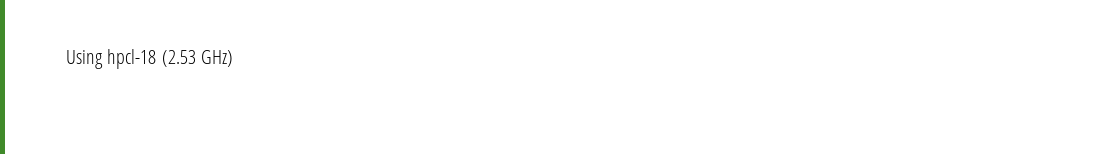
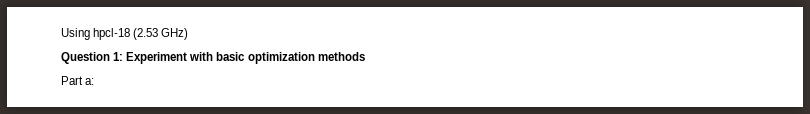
(233, 58) none -> [61,52,365,64] [61,76,95,85] // Question 1: Experiment with basic optimization methods // Part a:

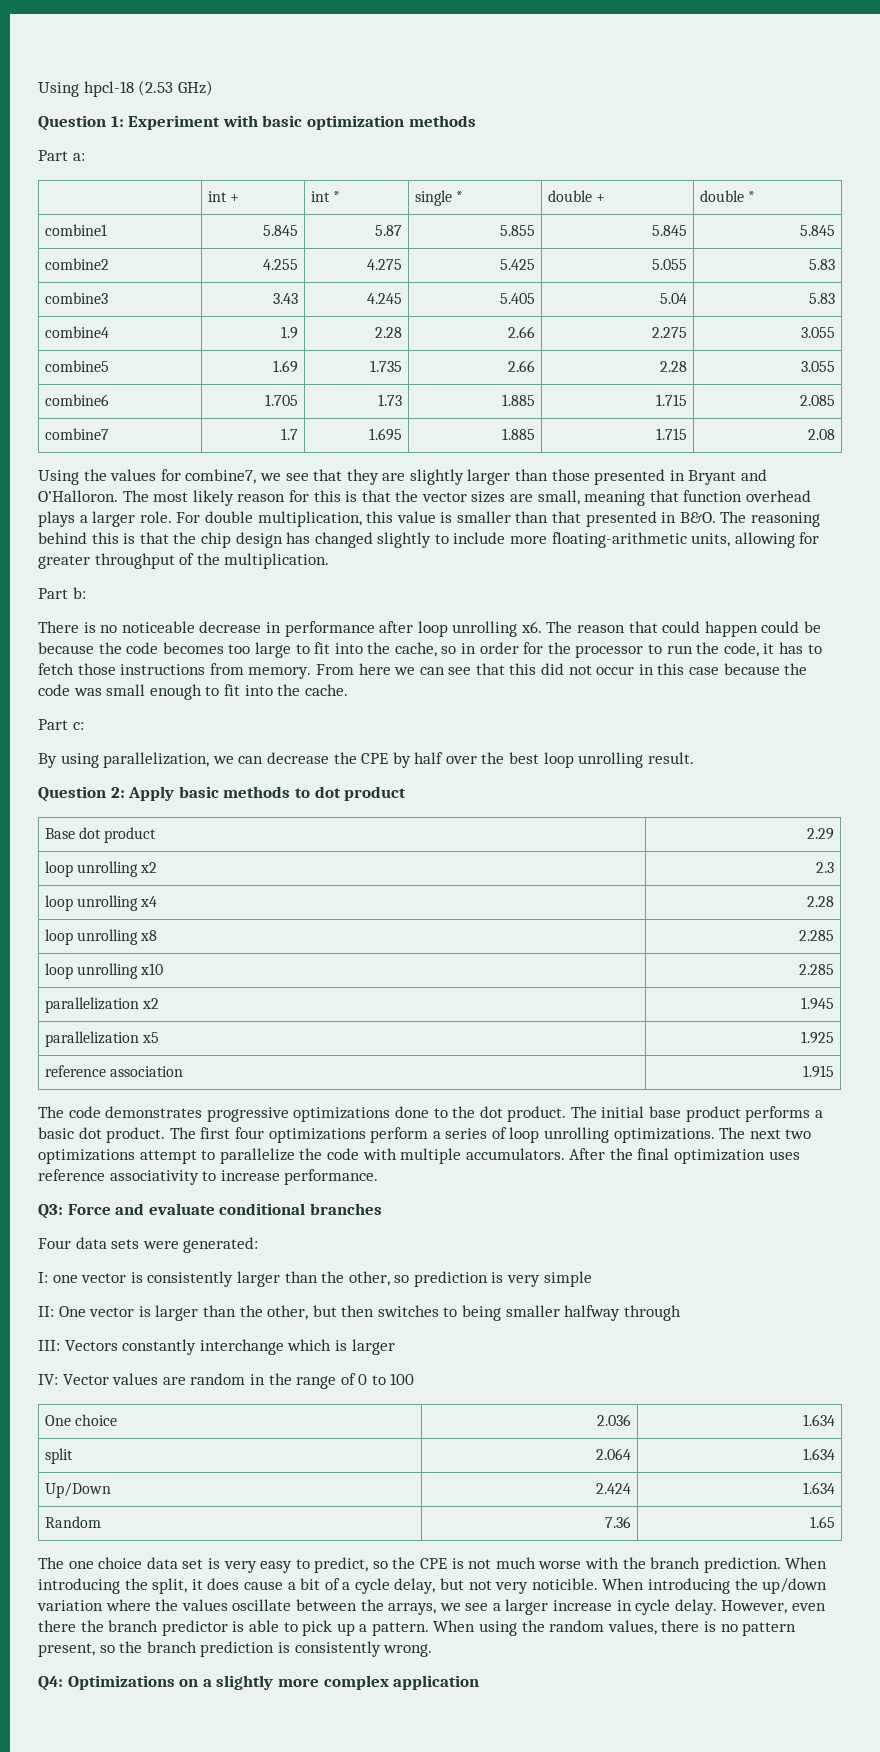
(95, 81) none -> [207,191,239,202] [310,191,340,202] [414,190,463,206] [547,190,605,202] [699,190,755,202] [44,224,107,236] [263,225,299,236] [375,225,403,236] [500,225,536,236] [652,225,688,236] [800,225,836,236] [44,258,109,270] [263,259,299,270] [367,259,403,270] [500,259,536,270] [652,259,688,270] [809,259,836,270] [44,292,108,304] [273,293,299,304] [367,293,403,304] [500,293,536,304] [660,293,688,304] [809,293,836,304] [44,326,109,338] [281,326,299,339] [375,327,403,338] [508,326,536,338] [652,327,688,338] [801,327,836,338] [44,360,109,372] [273,360,299,373] [370,360,403,372] [508,360,536,372] [660,361,688,372] [801,361,836,372] [44,394,109,406] [265,394,299,406] [378,394,403,406] [502,394,536,406] [656,394,688,406] [800,395,836,406] [44,428,109,440] [281,428,299,440] [369,428,403,441] [502,428,536,440] [656,428,688,440] [808,429,836,440] [38,469,768,485] [38,490,812,506] [38,511,821,527] [38,532,820,548] [38,553,330,569] [38,587,86,599] [38,621,822,637] [38,642,822,658] [38,663,808,679] [38,684,348,700] [38,719,84,730] [38,752,694,768] [38,786,407,802] [44,827,157,843] [807,828,835,840] [44,861,158,877] [816,862,835,873] [44,895,158,911] [807,896,835,907] [44,929,158,945] [799,930,835,941] [44,963,164,979] [799,964,835,975] [44,997,159,1013] [801,997,835,1010] [44,1031,159,1047] [801,1031,835,1044] [44,1065,183,1077] [803,1065,835,1078] [38,1106,823,1122] [38,1127,812,1143] [38,1148,800,1164] [38,1169,379,1185] [38,1203,382,1219] [38,1237,259,1253] [38,1271,592,1287] [38,1305,681,1321] [38,1339,395,1355] [38,1373,415,1389] [44,1414,117,1426] [597,1414,632,1426] [803,1414,836,1426] [44,1448,73,1464] [596,1448,632,1460] [803,1448,836,1460] [44,1482,111,1498] [596,1483,632,1494] [803,1482,836,1494] [44,1516,101,1528] [605,1516,632,1528] [810,1516,836,1528] [38,1557,828,1573] [38,1578,828,1594] [37,1599,827,1615] [38,1620,797,1636] [38,1641,433,1657] [38,1675,480,1691] // | int + | int * | single * | double + | double * // combine1 | 5.845 | 5.87 | 5.855 | 5.845 | 5.845 // combine2 | 4.255 | 4.275 | 5.425 | 5.055 | 5.83 // combine3 | 3.43 | 4.245 | 5.405 | 5.04 | 5.83 // combine4 | 1.9 | 2.28 | 2.66 | 2.275 | 3.055 // combine5 | 1.69 | 1.735 | 2.66 | 2.28 | 3.055 // combine6 | 1.705 | 1.73 | 1.885 | 1.715 | 2.085 // combine7 | 1.7 | 1.695 | 1.885 | 1.715 | 2.08 // Using the values for combine7, we see that they are slightly larger than those presented in Bryant and O’Halloron. The most likely reason for this is that the vector sizes are small, meaning that function overhead plays a larger role. For double multiplication, this value is smaller than that presented in B&O. The reasoning behind this is that the chip design has changed slightly to include more floating-arithmetic units, allowing for greater throughput of the multiplication. // Part b: // There is no noticeable decrease in performance after loop unrolling x6. The reason that could happen could be because the code becomes too large to fit into the cache, so in order for the processor to run the code, it has to fetch those instructions from memory. From here we can see that this did not occur in this case because the code was small enough to fit into the cache. // Part c: // By using parallelization, we can decrease the CPE by half over the best loop unrolling result. // Question 2: Apply basic methods to dot product // Base dot product | 2.29 // loop unrolling x2 | 2.3 // loop unrolling x4 | 2.28 // loop unrolling x8 | 2.285 // loop unrolling x10 | 2.285 // parallelization x2 | 1.945 // parallelization x5 | 1.925 // reference association | 1.915 // The code demonstrates progressive optimizations done to the dot product. The initial base product performs a basic dot product. The first four optimizations perform a series of loop unrolling optimizations. The next two optimizations attempt to parallelize the code with multiple accumulators. After the final optimization uses reference associativity to increase performance. // Q3: Force and evaluate conditional branches // Four data sets were generated: // I: one vector is consistently larger than the other, so prediction is very simple // II: One vector is larger than the other, but then switches to being smaller halfway through // III: Vectors constantly interchange which is larger // IV: Vector values are random in the range of 0 to 100 // One choice | 2.036 | 1.634 // split | 2.064 | 1.634 // Up/Down | 2.424 | 1.634 // Random | 7.36 | 1.65 // The one choice data set is very easy to predict, so the CPE is not much worse with the branch prediction. When introducing the split, it does cause a bit of a cycle delay, but not very noticible. When introducing the up/down variation where the values oscillate between the arrays, we see a larger increase in cycle delay. However, even there the branch predictor is able to pick up a pattern. When using the random values, there is no pattern present, so the branch prediction is consistently wrong. // Q4: Optimizations on a slightly more complex application

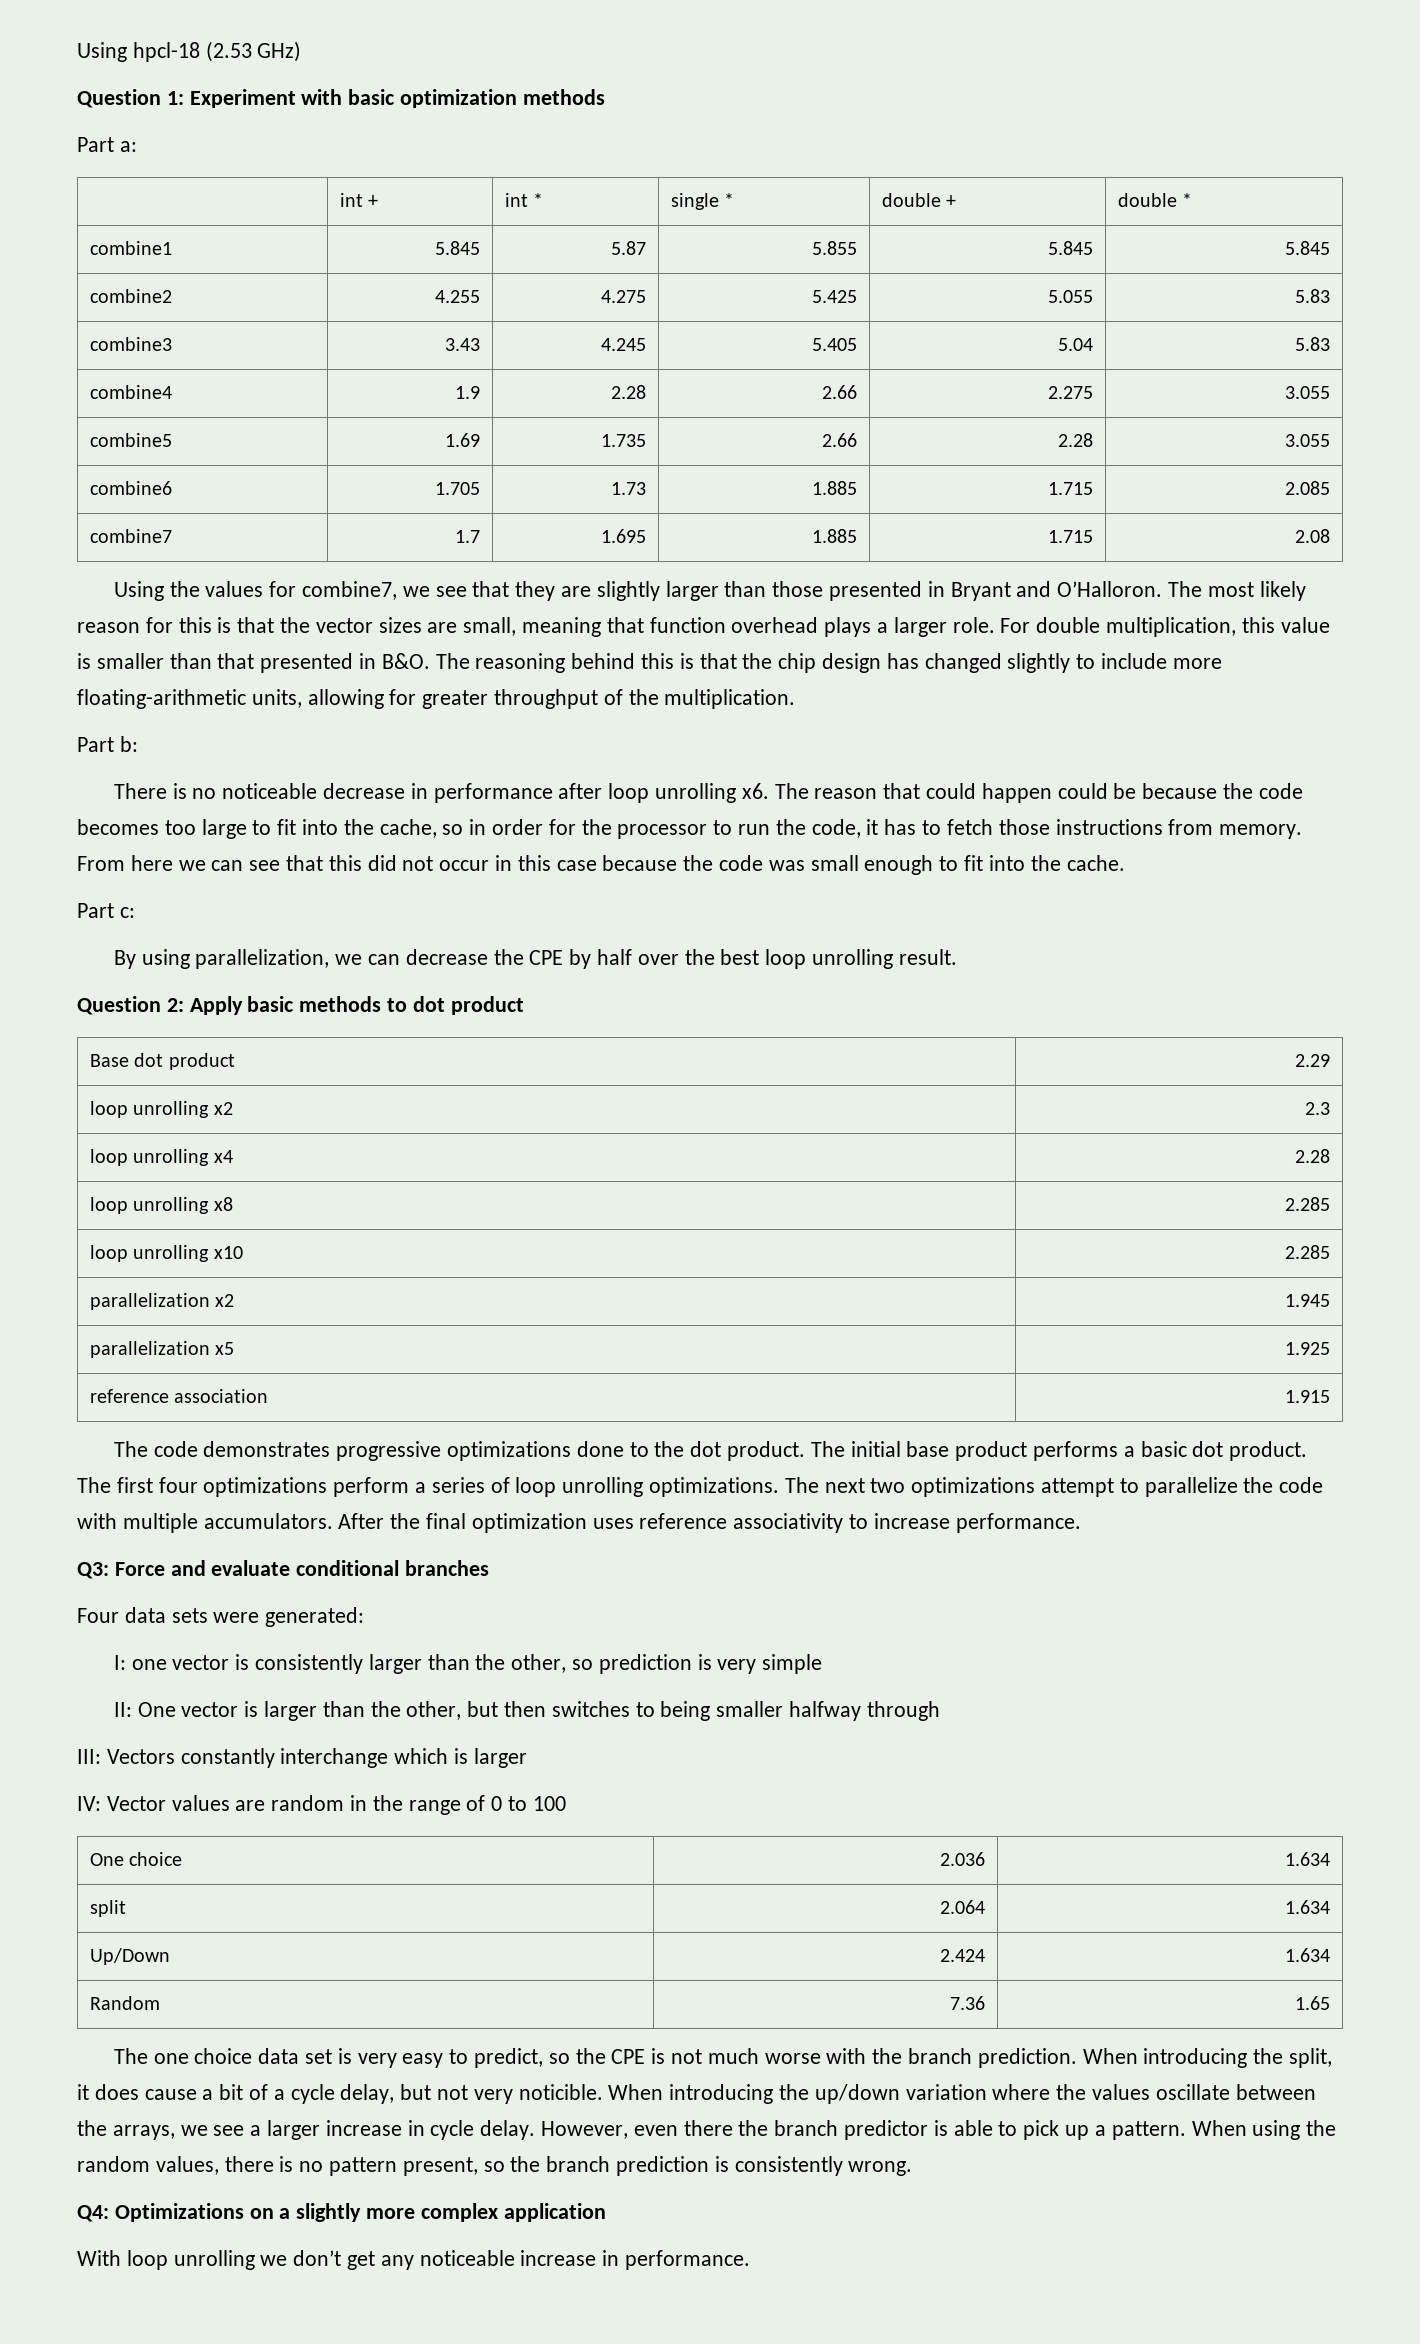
(480, 1682) none -> [77,2250,751,2270] // With loop unrolling we don’t get any noticeable increase in performance.

